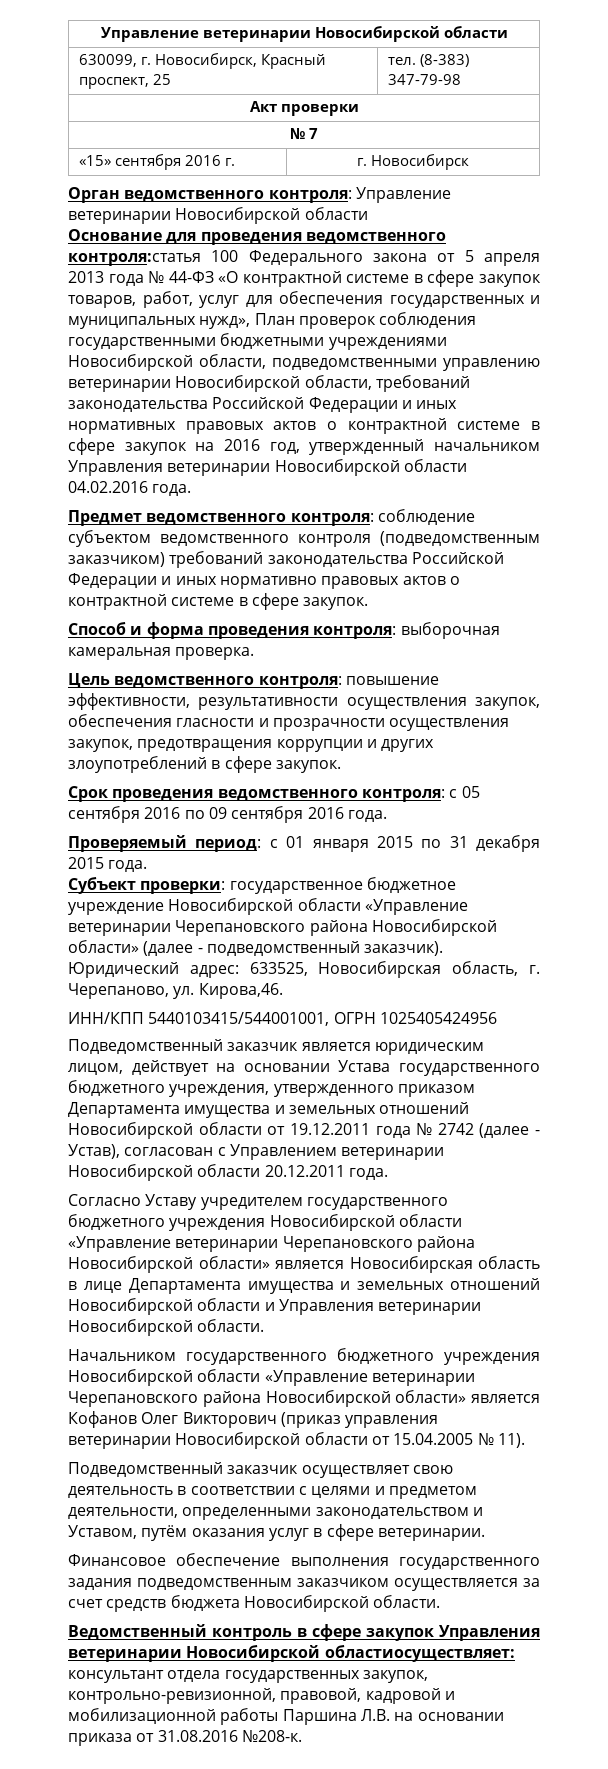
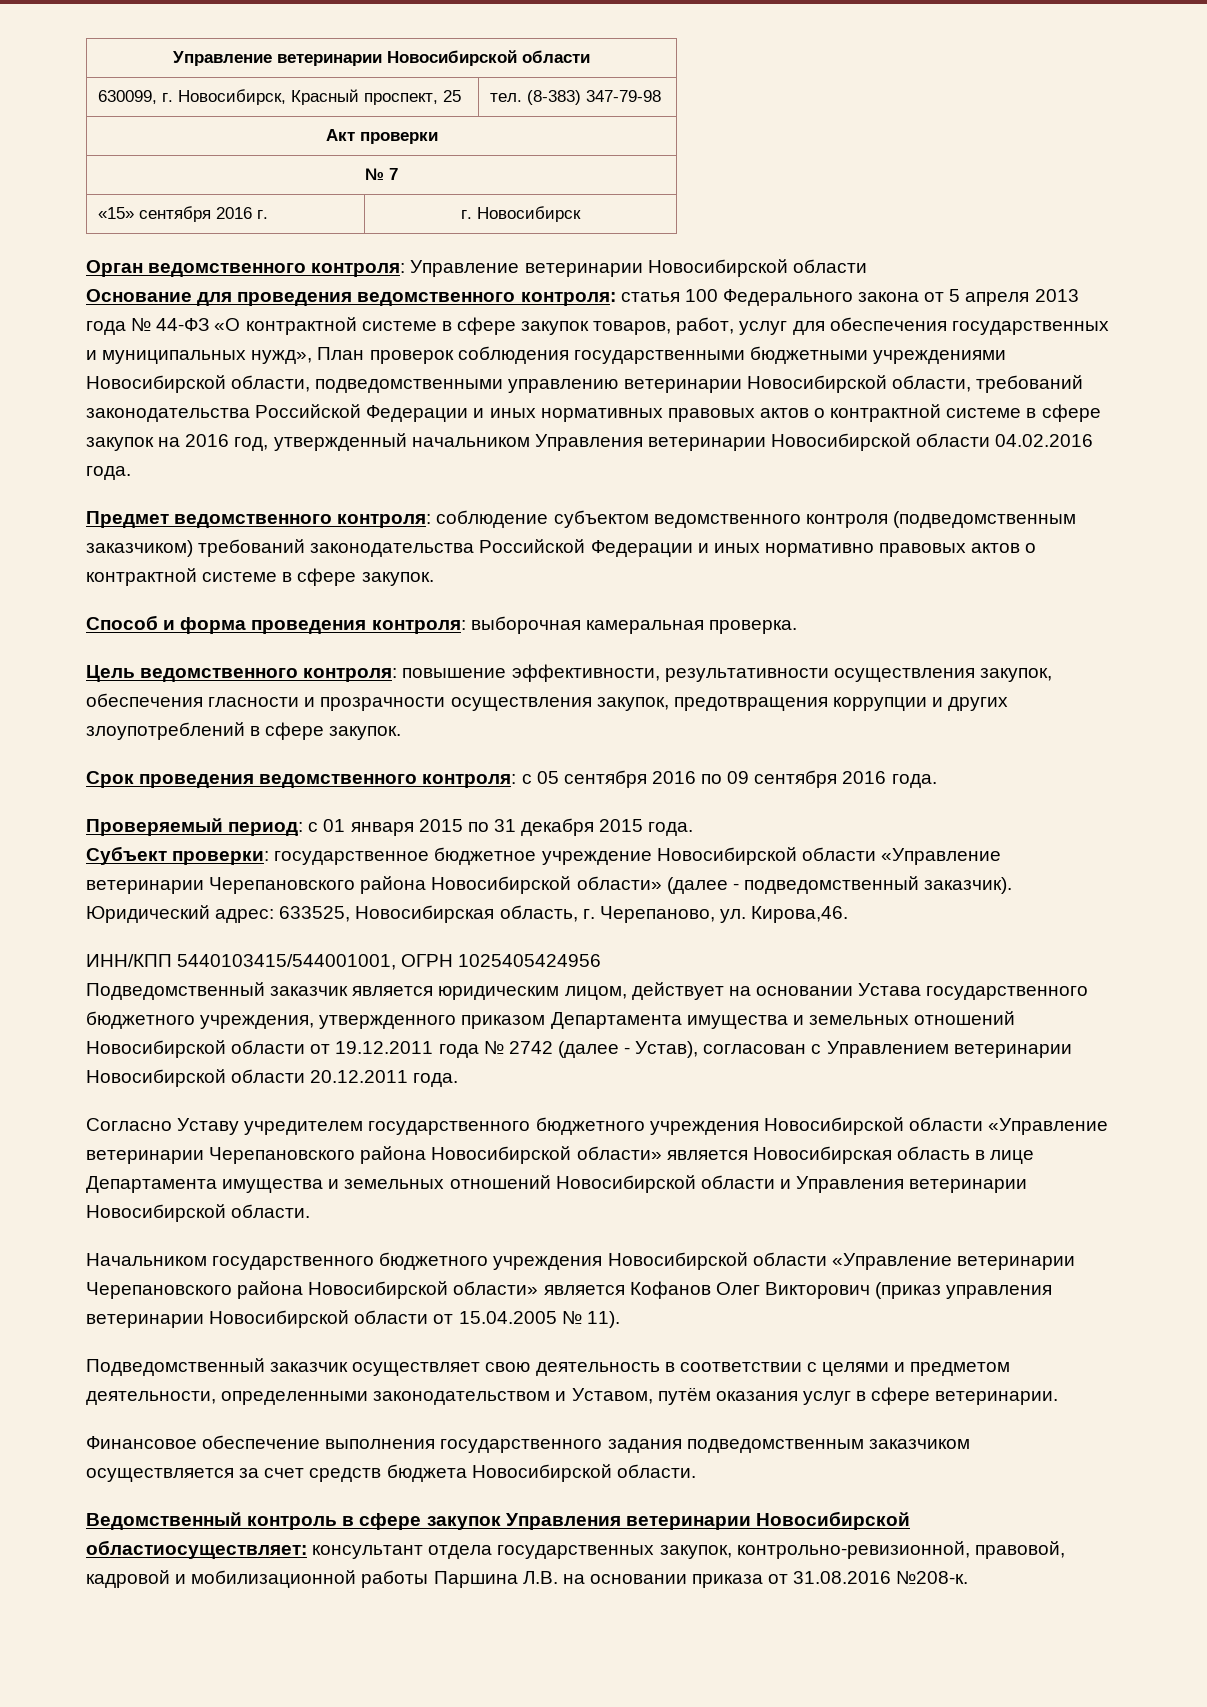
[68,253,201,266] контроля:статья -> [520,292,680,306] контроля: статья

